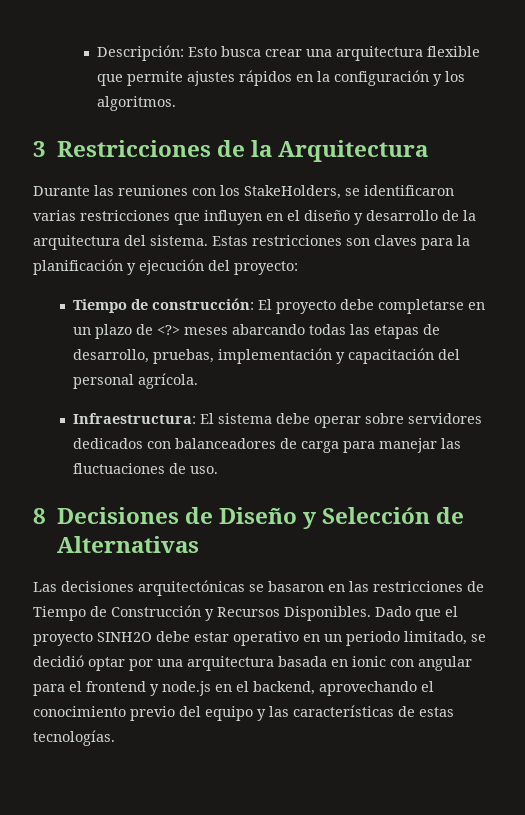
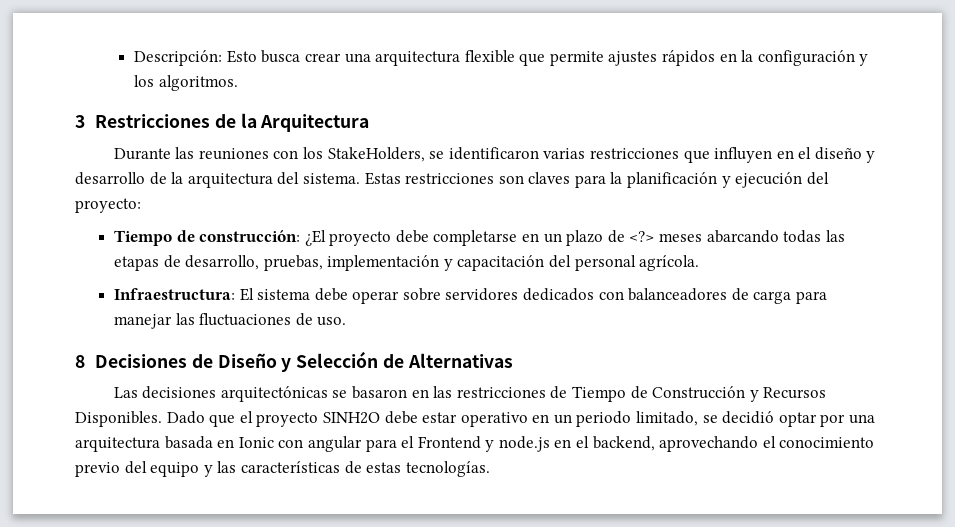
[257,299,272,310] El -> [304,230,326,246] ¿El
[352,656,386,667] ionic -> [238,437,274,448] Ionic
[86,681,146,692] frontend -> [417,436,481,449] Frontend

